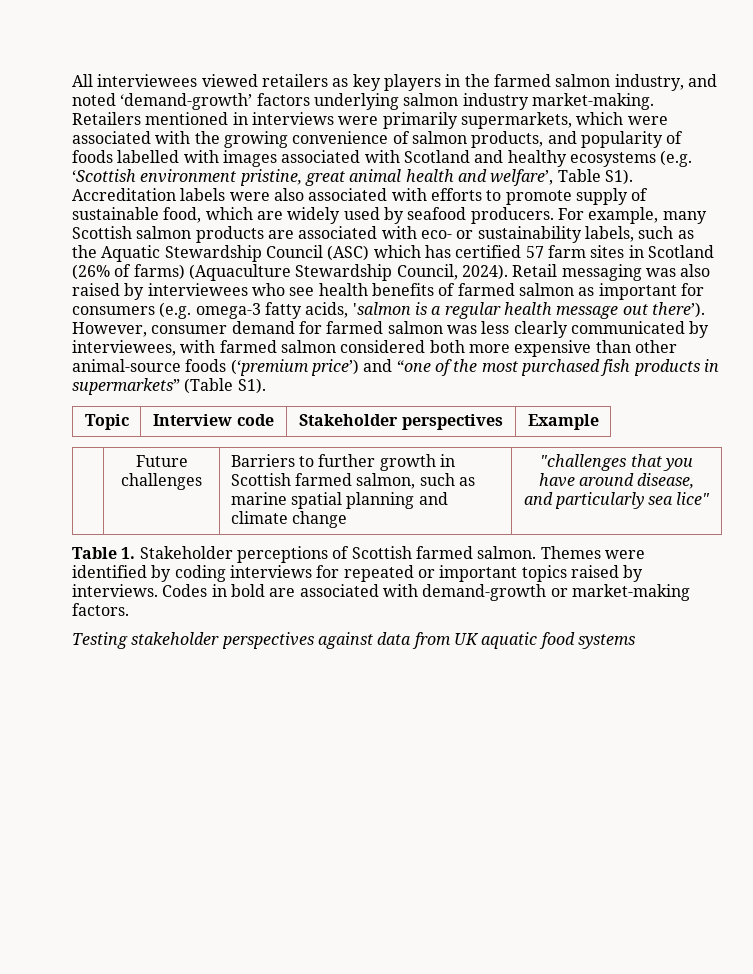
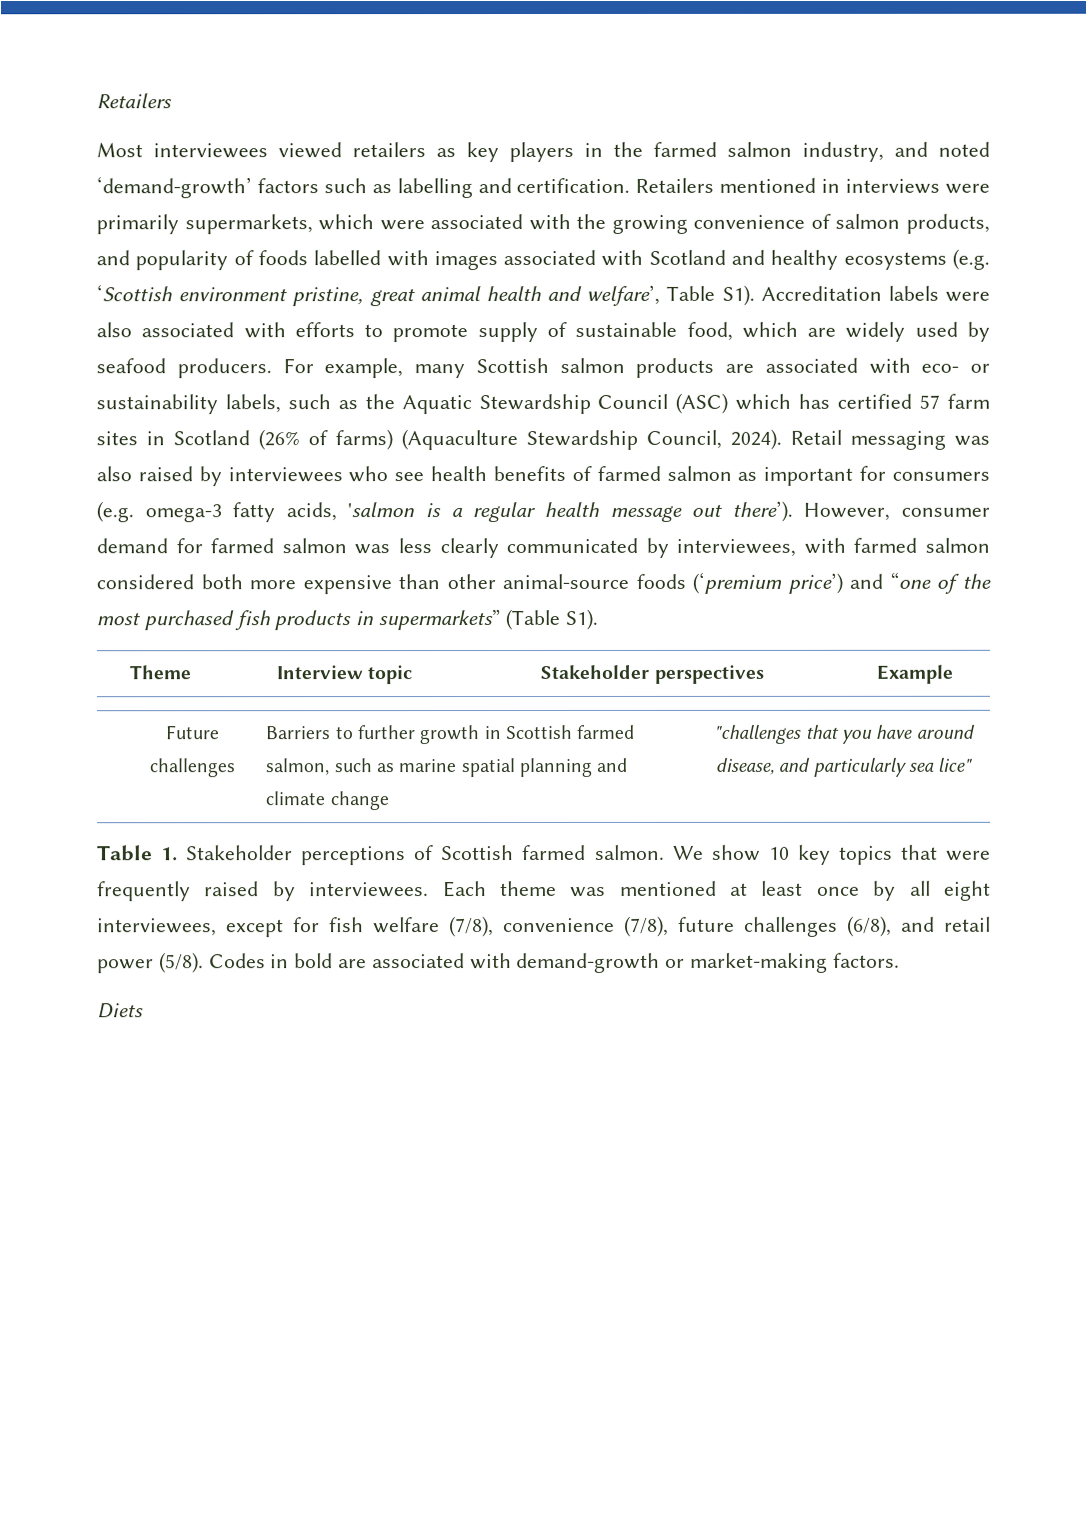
[72,74,93,87] All -> [96,93,172,109] [96,142,143,158] Retailers // Most
[313,93,654,110] underlying salmon industry market-making. -> [323,177,631,199] such as labelling and certification.
[84,414,129,430] Topic -> [129,665,191,680] Theme
[236,414,274,426] code -> [367,665,413,685] topic
[540,546,645,559] [72,565,644,582] [72,584,158,597] Themes were identified by coding interviews for repeated or important topics raised by interviews. -> [672,844,991,865] [97,880,991,902] [97,915,991,938] [97,952,204,974] We show 10 key topics that were frequently raised by interviewees. Each theme was mentioned at least once by all eight interviewees, except for fish welfare (7/8), convenience (7/8), future challenges (6/8), and retail power (5/8).
[72,632,635,649] Testing stakeholder perspectives against data from UK aquatic food systems -> [97,1003,144,1019] Diets

